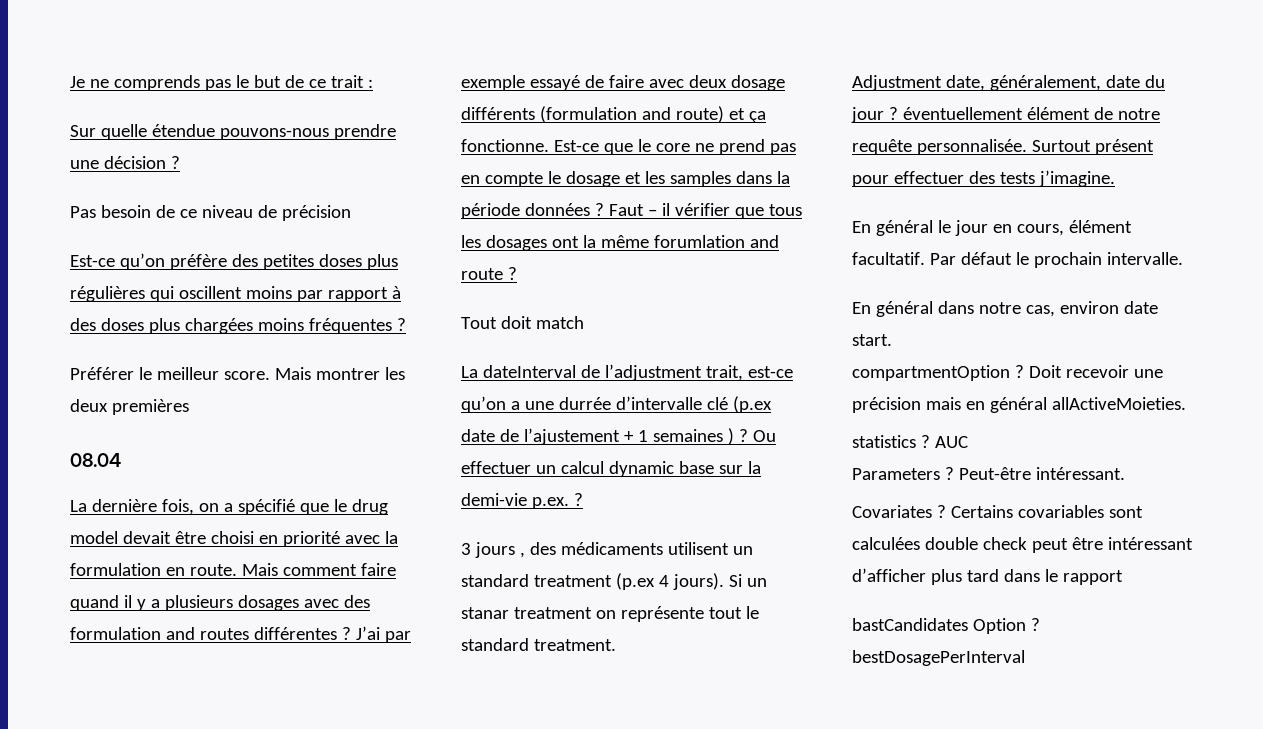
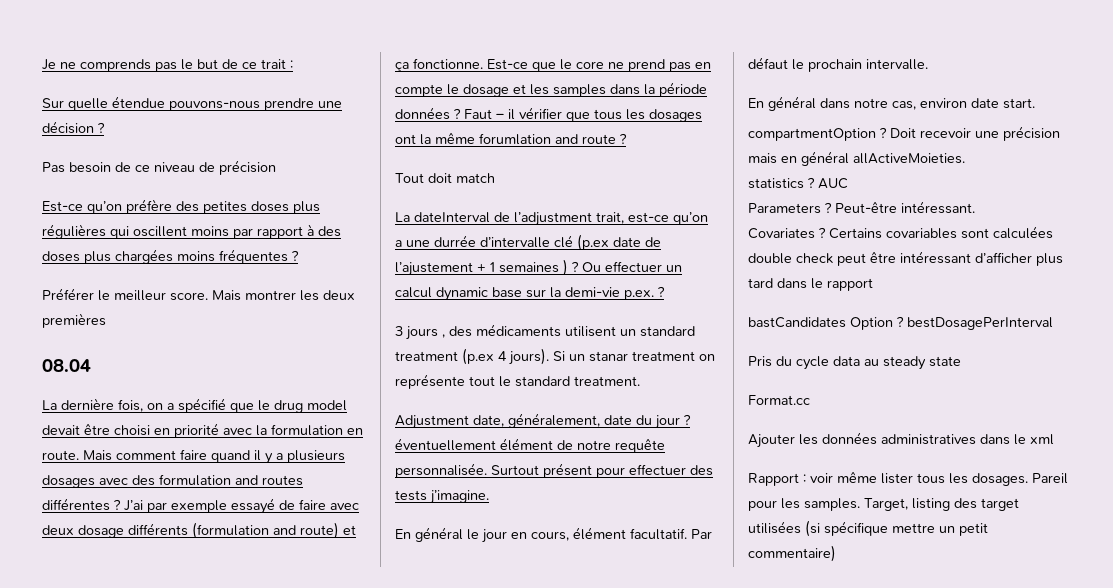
(1025, 658) none -> [748,356,961,370] [748,395,810,405] [748,432,1054,448] [748,472,1068,486] [748,498,1019,511] [748,520,988,537] [748,545,836,562] // Pris du cycle data au steady state // Format.cc // Ajouter les données administratives dans le xml // Rapport : voir même lister tous les dosages. Pareil pour les samples. Target, listing des target utilisées (si spécifique mettre un petit commentaire)

